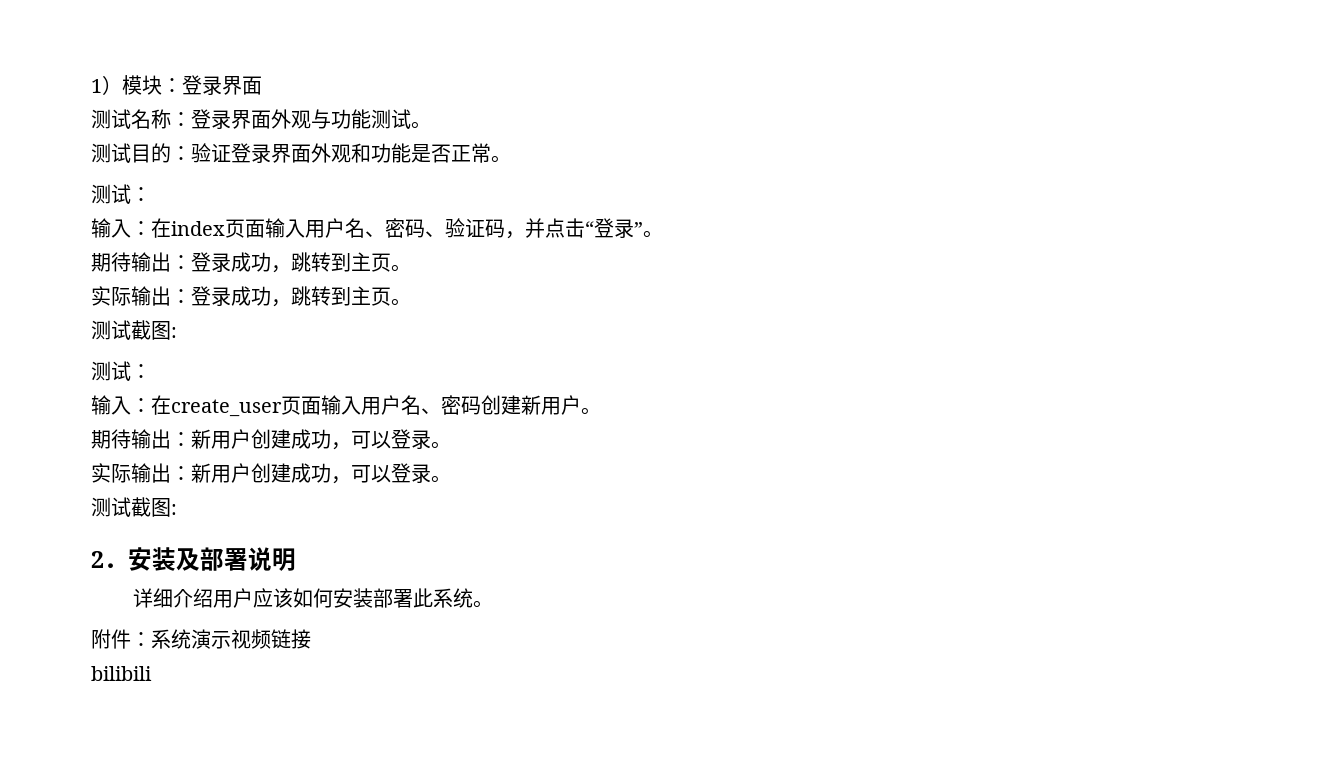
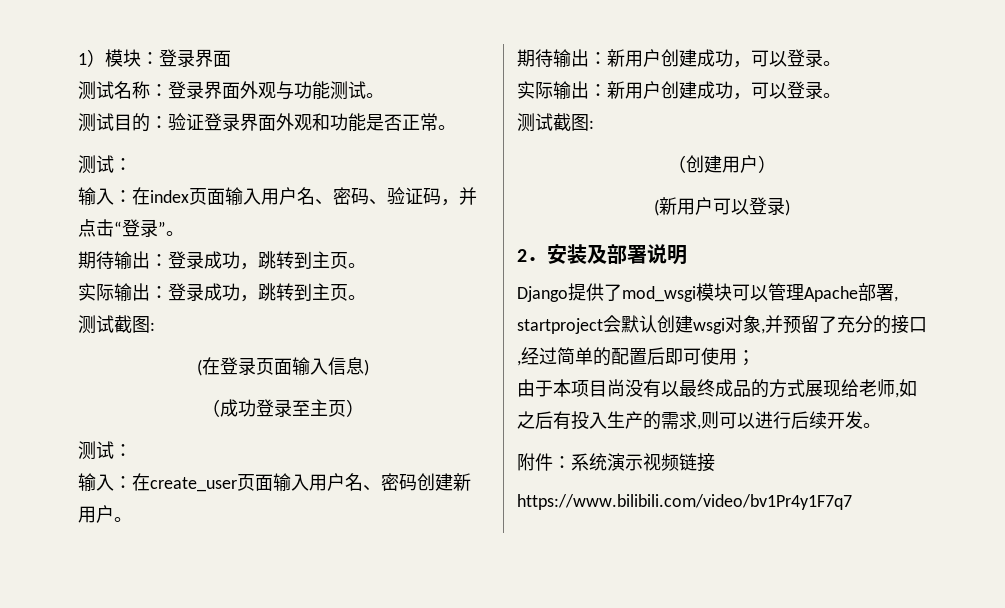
(177, 332) none -> [197,357,369,376] [202,399,364,417] // (在登录页面输入信息) // （成功登录至主页）
(177, 509) none -> [668,155,776,173] [654,197,790,216] // （创建用户） // (新用户可以登录)
[132,588,473,608] 详细介绍用户应该如何安装部署此系统 -> [517,283,898,302] [517,315,927,334] [517,347,755,366] [517,379,917,398] [517,411,863,430] Django提供了mod_wsgi模块可以管理Apache部署, startproject会默认创建wsgi对象,并预留了充分的接口,经过简单的配置后即可使用； // 由于本项目尚没有以最终成品的方式展现给老师,如之后有投入生产的需求,则可以进行后续开发
[91,666,152,681] bilibili -> [517,494,852,510] https://www.bilibili.com/video/bv1Pr4y1F7q7

